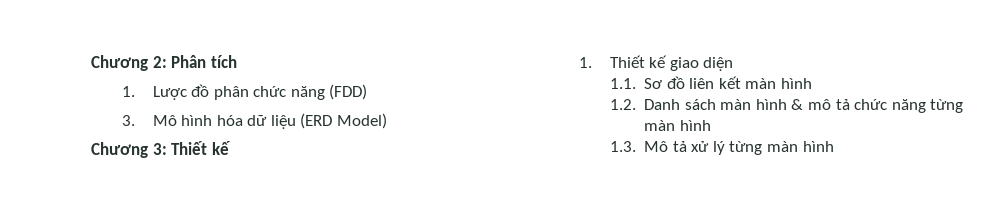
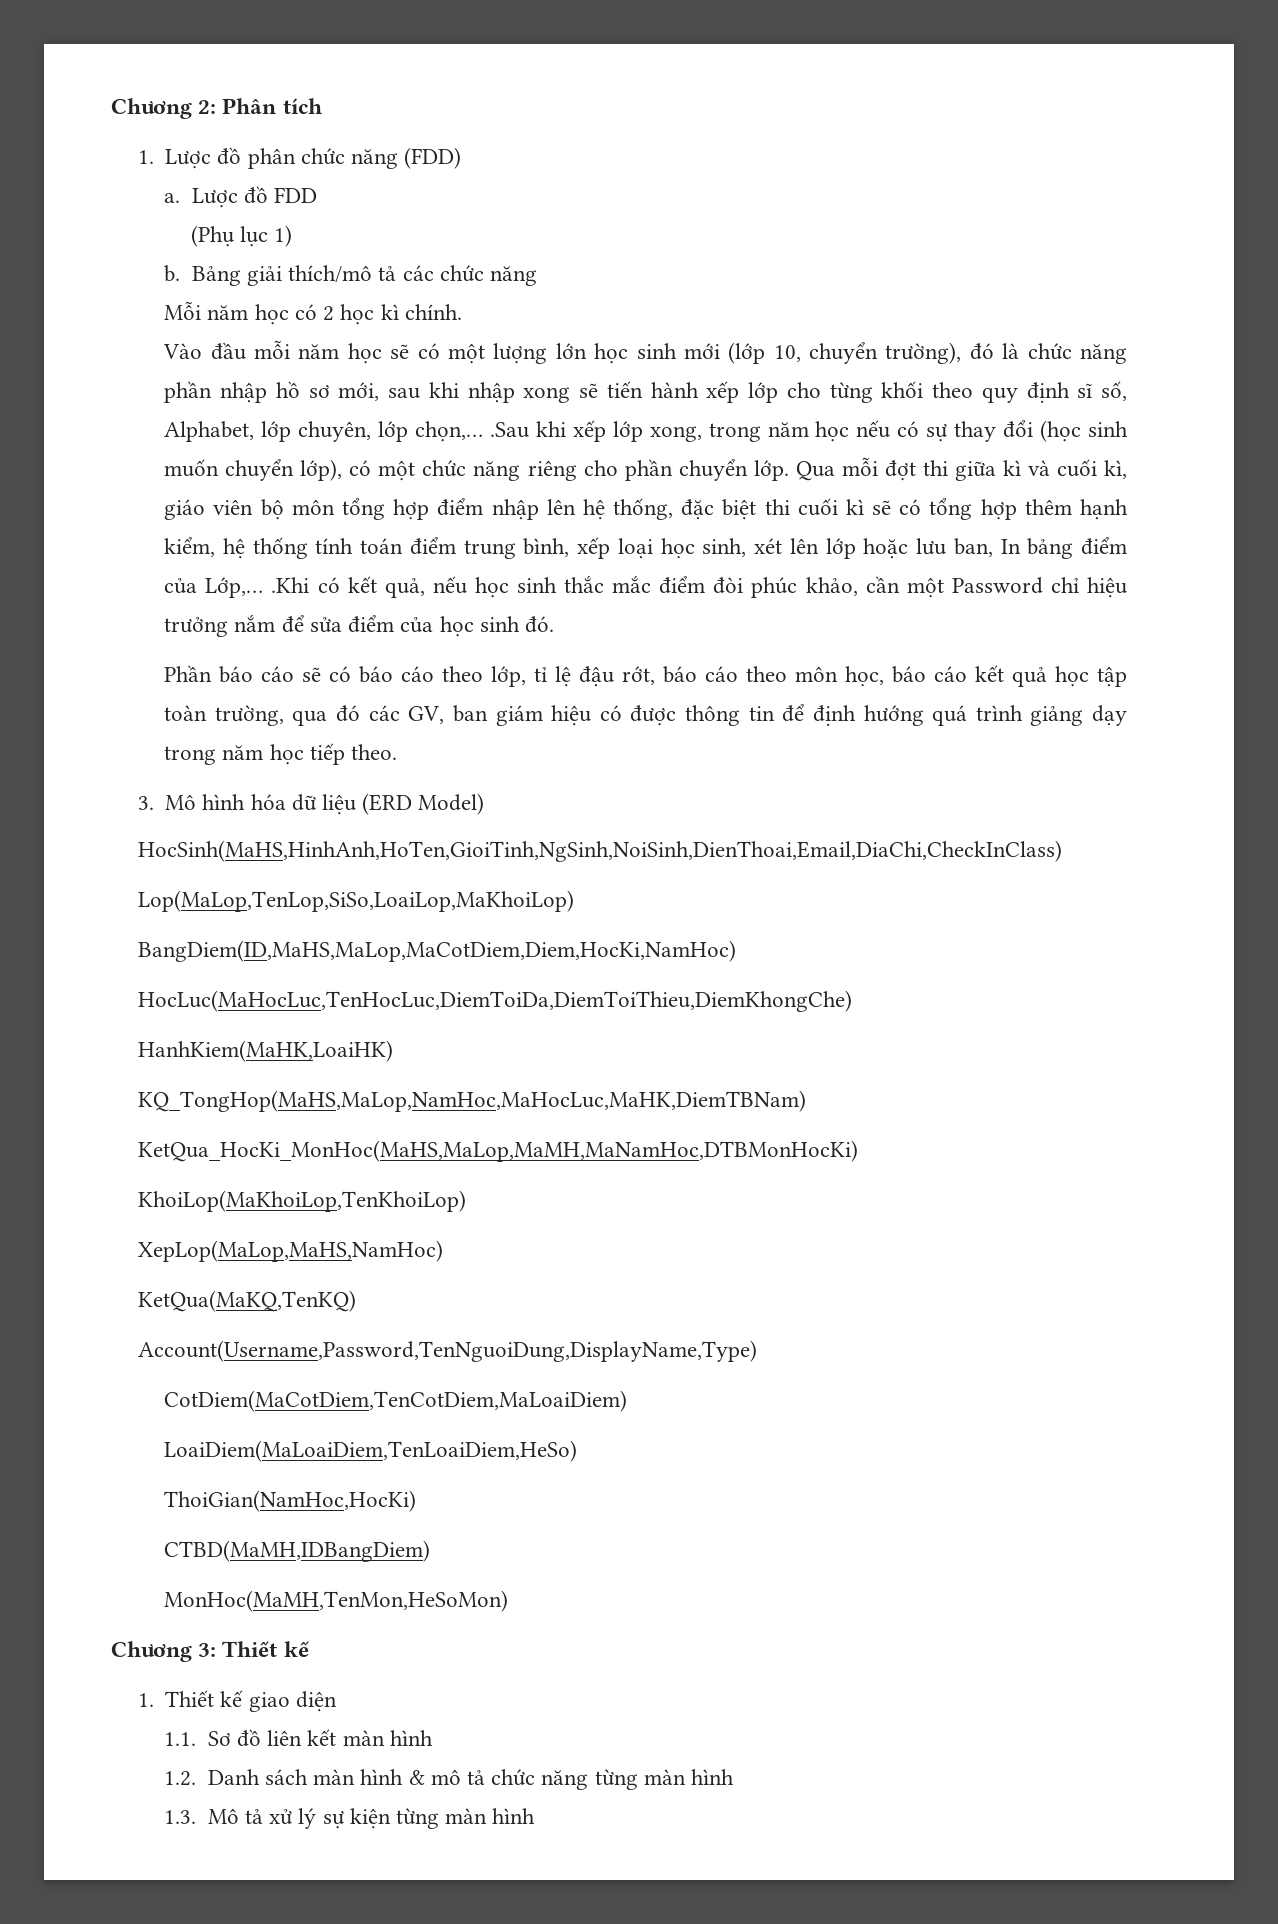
(368, 92) none -> [164,186,318,208] [190,225,293,247] [164,265,538,286] [164,301,462,325] [163,340,1127,364] [164,381,1127,403] [164,420,1129,442] [164,457,1127,481] [164,498,1128,520] [164,537,1127,559] [164,575,1127,598] [164,614,554,637] [164,665,1127,687] [164,704,1127,726] [164,743,398,765] // a. Lược đồ FDD // (Phụ lục 1) // b. Bảng giải thích/mô tả các chức năng // Mỗi năm học có 2 học kì chính. // Vào đầu mỗi năm học sẽ có một lượng lớn học sinh mới (lớp 10, chuyển trường), đó là chức năng phần nhập hồ sơ mới, sau khi nhập xong sẽ tiến hành xếp lớp cho từng khối theo quy định sĩ số, Alphabet, lớp chuyên, lớp chọn,… .Sau khi xếp lớp xong, trong năm học nếu có sự thay đổi (học sinh muốn chuyển lớp), có một chức năng riêng cho phần chuyển lớp. Qua mỗi đợt thi giữa kì và cuối kì, giáo viên bộ môn tổng hợp điểm nhập lên hệ thống, đặc biệt thi cuối kì sẽ có tổng hợp thêm hạnh kiểm, hệ thống tính toán điểm trung bình, xếp loại học sinh, xét lên lớp hoặc lưu ban, In bảng điểm của Lớp,… .Khi có kết quả, nếu học sinh thắc mắc điểm đòi phúc khảo, cần một Password chỉ hiệu trưởng nắm để sửa điểm của học sinh đó. // Phần báo cáo sẽ có báo cáo theo lớp, tỉ lệ đậu rớt, báo cáo theo môn học, báo cáo kết quả học tập toàn trường, qua đó các GV, ban giám hiệu có được thông tin để định hướng quá trình giảng dạy trong năm học tiếp theo.
(388, 121) none -> [137,840,1062,862] [137,890,574,912] [137,940,736,962] [137,990,852,1012] [137,1040,393,1062] [137,1090,806,1112] [137,1140,858,1162] [137,1190,466,1212] [137,1240,443,1262] [137,1290,356,1312] [137,1340,757,1362] [164,1390,628,1412] [164,1440,578,1462] [164,1490,417,1512] [164,1540,431,1562] [164,1590,509,1612] // HocSinh(MaHS,HinhAnh,HoTen,GioiTinh,NgSinh,NoiSinh,DienThoai,Email,DiaChi,CheckInClass) // Lop(MaLop,TenLop,SiSo,LoaiLop,MaKhoiLop) // BangDiem(ID,MaHS,MaLop,MaCotDiem,Diem,HocKi,NamHoc) // HocLuc(MaHocLuc,TenHocLuc,DiemToiDa,DiemToiThieu,DiemKhongChe) // HanhKiem(MaHK,LoaiHK) // KQ_TongHop(MaHS,MaLop,NamHoc,MaHocLuc,MaHK,DiemTBNam) // KetQua_HocKi_MonHoc(MaHS,MaLop,MaMH,MaNamHoc,DTBMonHocKi) // KhoiLop(MaKhoiLop,TenKhoiLop) // XepLop(MaLop,MaHS,NamHoc) // KetQua(MaKQ,TenKQ) // Account(Username,Password,TenNguoiDung,DisplayName,Type) // CotDiem(MaCotDiem,TenCotDiem,MaLoaiDiem) // LoaiDiem(MaLoaiDiem,TenLoaiDiem,HeSo) // ThoiGian(NamHoc,HocKi) // CTBD(MaMH,IDBangDiem) // MonHoc(MaMH,TenMon,HeSoMon)
(725, 148) none -> [322,1808,391,1829] sự kiện

